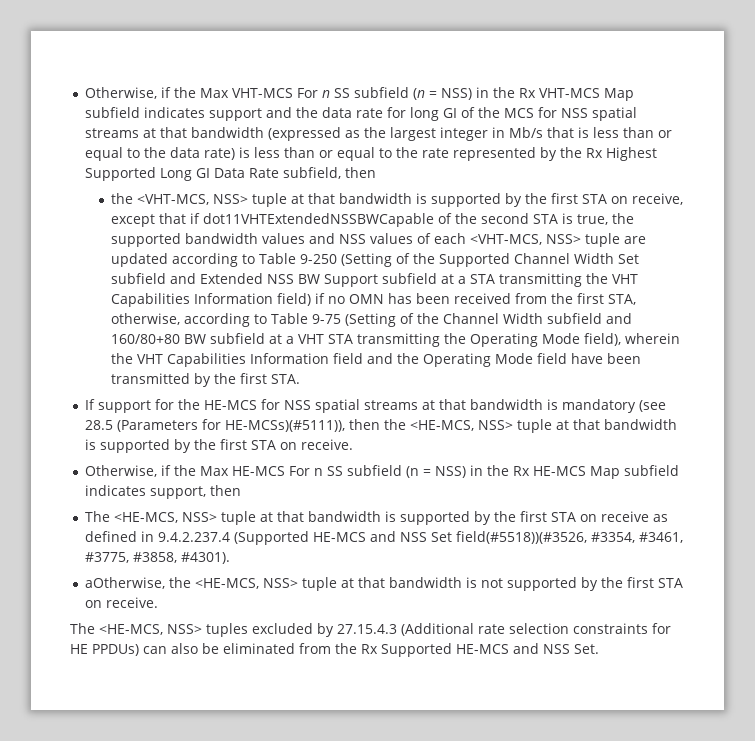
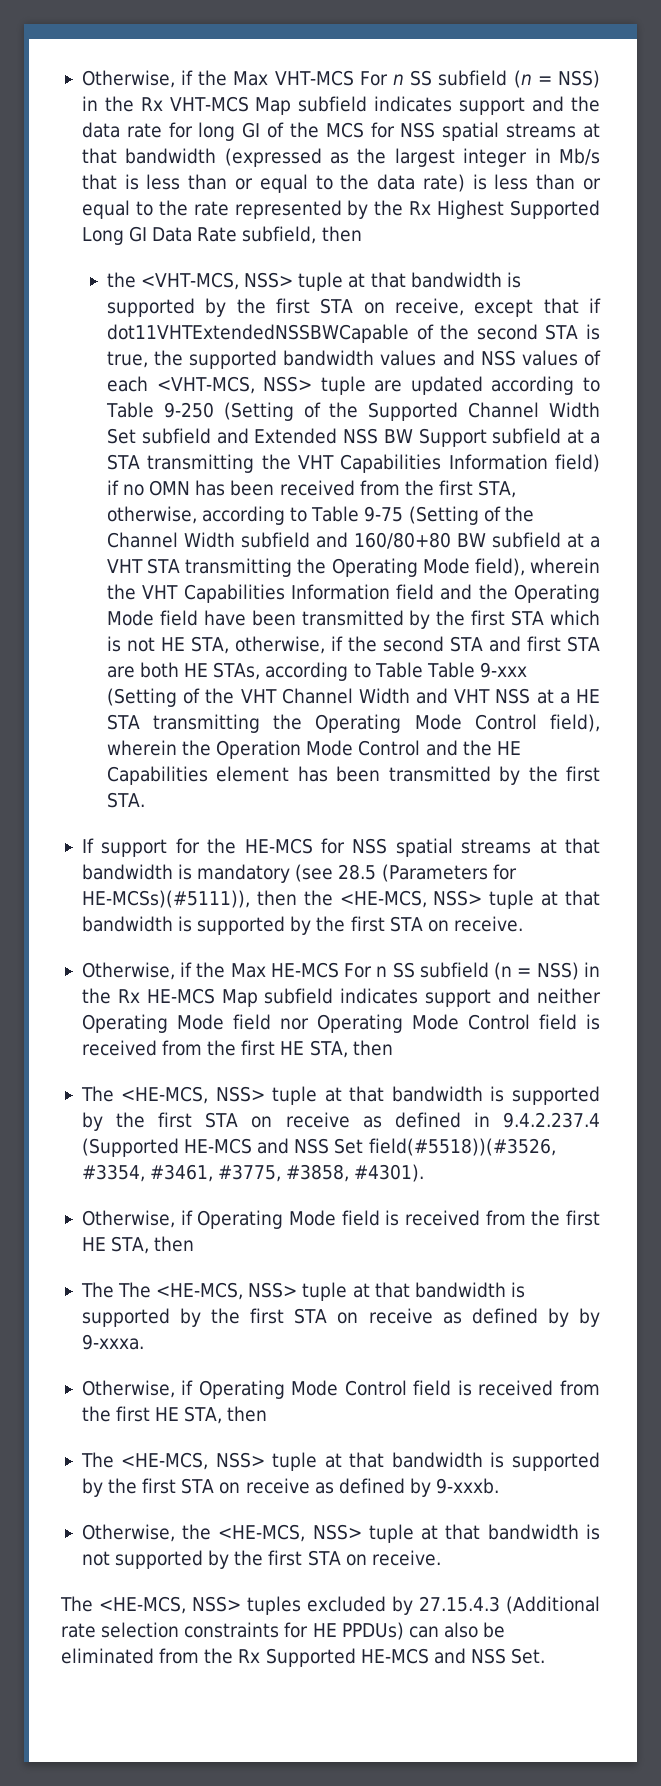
(268, 378) none -> [511,610,600,626] [106,636,601,654] [106,662,527,681] [106,688,600,707] [106,714,600,733] [106,740,521,759] [106,766,600,785] STA which is not HE STA, otherwise, if the second STA and first STA are both HE STAs, according to Table Table 9-xxx (Setting of the VHT Channel Width and VHT NSS at a HE STA transmitting the Operating Mode Control field), wherein the Operation Mode Control and the HE Capabilities element has been transmitted by the first
[149,486,206,499] support, -> [425,988,601,1007] [81,1014,600,1033] [81,1040,348,1058] support and neither Operating Mode field nor Operating Mode Control field is received from the first HE STA,
[84,577,165,589] aOtherwise, -> [81,1210,601,1229] [81,1236,195,1254] [80,1282,525,1301] [81,1308,600,1327] [81,1334,144,1350] [81,1380,600,1399] [81,1406,268,1424] [80,1452,600,1471] [81,1478,500,1497] [81,1524,175,1542] Otherwise, if Operating Mode field is received from the first HE STA, then // The The <HE-MCS, NSS> tuple at that bandwidth is supported by the first STA on receive as defined by by 9-xxxa. // Otherwise, if Operating Mode Control field is received from the first HE STA, then // The <HE-MCS, NSS> tuple at that bandwidth is supported by the first STA on receive as defined by 9-xxxb. // Otherwise,

